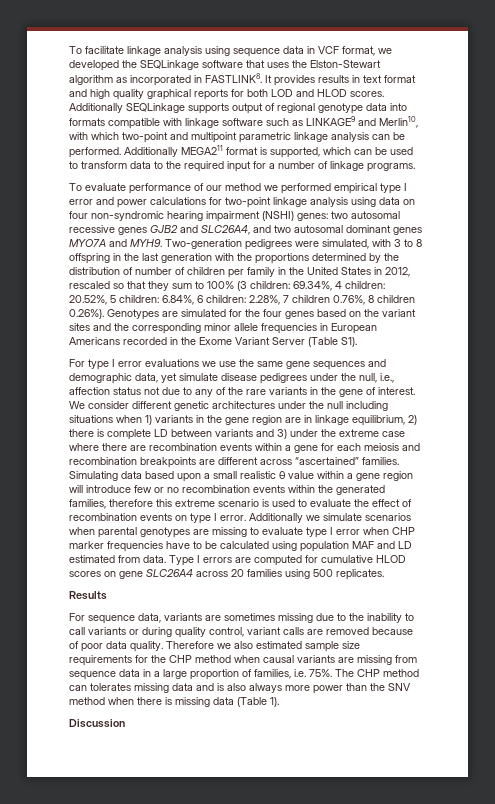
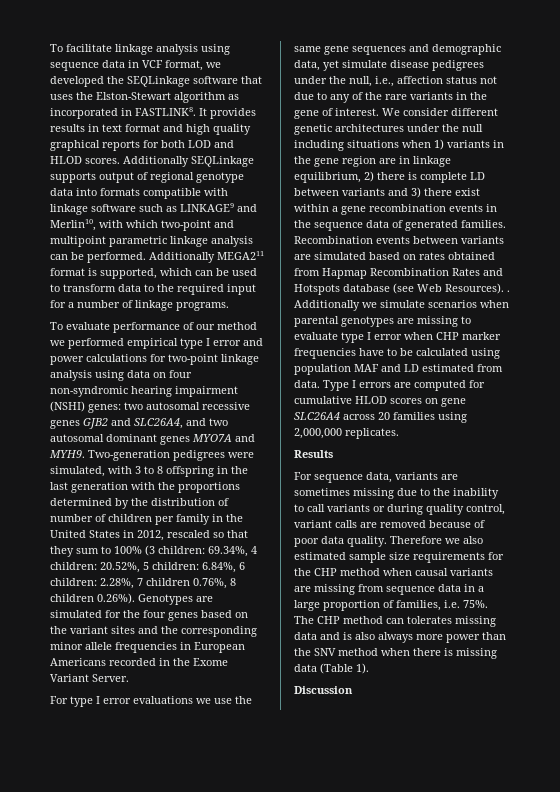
[272,337,357,347] Server (Table S1). -> [92,674,129,682] Server.
[290,429,405,437] [69,443,420,453] [69,457,399,468] [69,471,413,482] [69,485,385,495] [69,499,412,509] [69,513,246,524] under the extreme case where there are recombination events within a gene for each meiosis and recombination breakpoints are different across “ascertained” families. Simulating data based upon a small realistic θ value within a gene region will introduce few or no recombination events within the generated families, therefore this extreme scenario is used to evaluate the effect of recombination events on type I error. -> [424,188,480,196] [294,204,497,215] [294,220,506,231] [294,236,504,244] [294,252,495,260] [294,268,503,279] [294,283,510,295] there exist within a gene recombination events in the sequence data of generated families. Recombination events between variants are simulated based on rates obtained from Hapmap Recombination Rates and Hotspots database (see Web Resources). .
[313,569,333,577] 500 -> [294,428,342,439] 2,000,000

